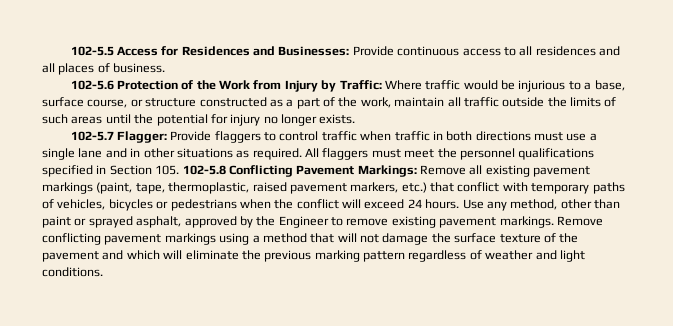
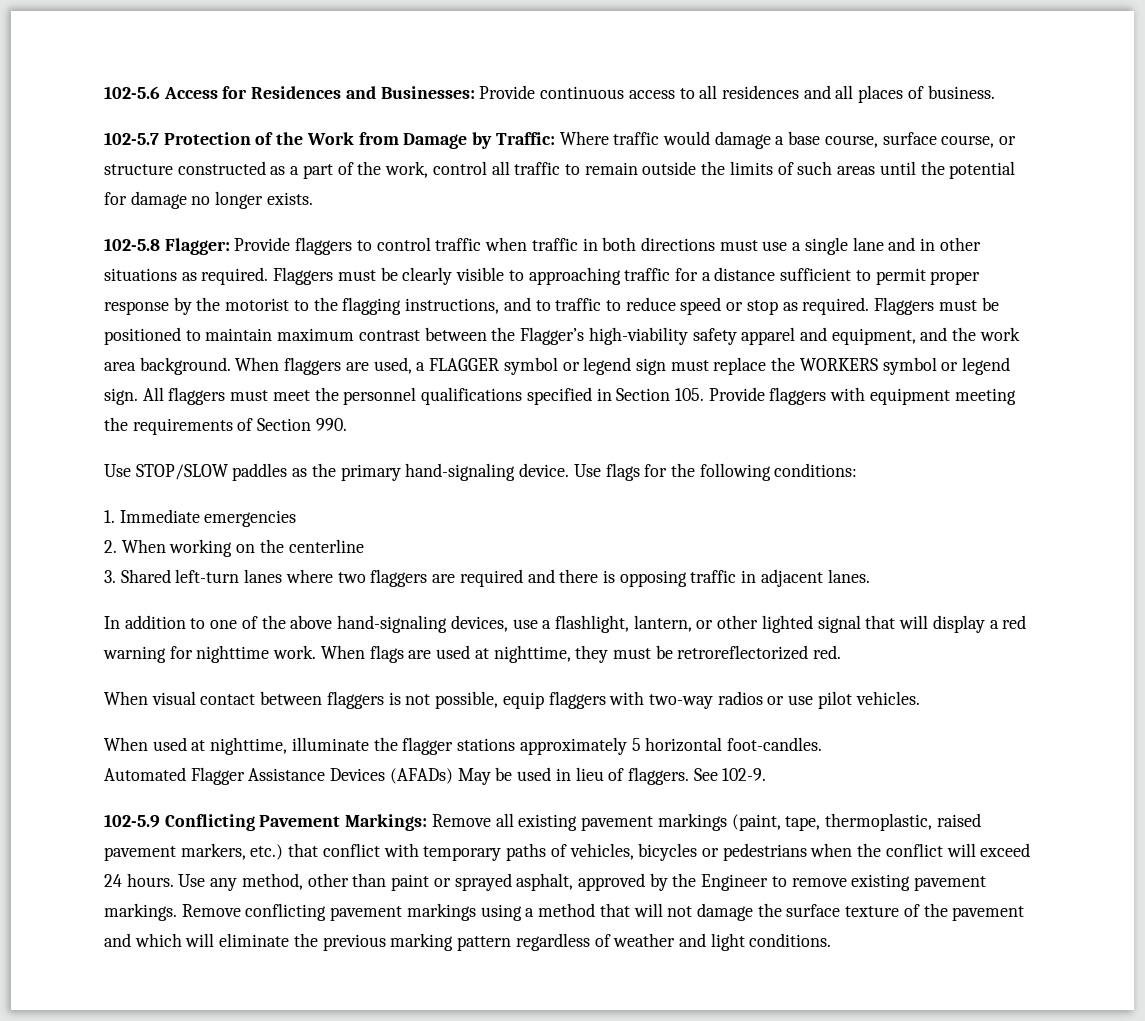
[70,46,114,56] 102-5.5 -> [104,86,160,99] 102-5.6
[70,80,114,90] 102-5.6 -> [104,132,159,145] 102-5.7
[284,80,318,92] Injury -> [403,133,468,149] Damage
[500,80,625,92] be injurious to a base, -> [714,131,878,149] damage a base course,
[394,97,445,107] maintain -> [432,161,487,175] control
(499, 102) none -> [564,162,638,175] to remain
[230,114,261,126] injury -> [130,191,187,209] damage
[70,131,114,141] 102-5.7 -> [104,238,160,251] 102-5.8
(302, 154) none -> [273,267,981,285] [104,297,999,315] [104,327,1020,345] [104,357,1011,375] [104,388,138,405] Flaggers must be clearly visible to approaching traffic for a distance sufficient to permit proper response by the motorist to the flagging instructions, and to traffic to reduce speed or stop as required. Flaggers must be positioned to maintain maximum contrast between the Flagger’s high-viability safety apparel and equipment, and the work area background. When flaggers are used, a FLAGGER symbol or legend sign must replace the WORKERS symbol or legend sign.
[182,165,226,175] 102-5.8 -> [708,387,1016,405] [104,417,347,435] [104,463,858,481] [104,509,297,527] [104,539,364,557] [104,569,870,587] [104,615,1027,633] [103,645,842,663] [104,691,920,709] [104,737,822,755] [104,767,767,785] [104,814,160,828] Provide flaggers with equipment meeting the requirements of Section 990. // Use STOP/SLOW paddles as the primary hand-signaling device. Use flags for the following conditions: // 1. Immediate emergencies // 2. When working on the centerline // 3. Shared left-turn lanes where two flaggers are required and there is opposing traffic in adjacent lanes. // In addition to one of the above hand-signaling devices, use a flashlight, lantern, or other lighted signal that will display a red warning for nighttime work. When flags are used at nighttime, they must be retroreflectorized red. // When visual contact between flaggers is not possible, equip flaggers with two-way radios or use pilot vehicles. // When used at nighttime, illuminate the flagger stations approximately 5 horizontal foot-candles. // Automated Flagger Assistance Devices (AFADs) May be used in lieu of flaggers. See 102-9. // 102-5.9

